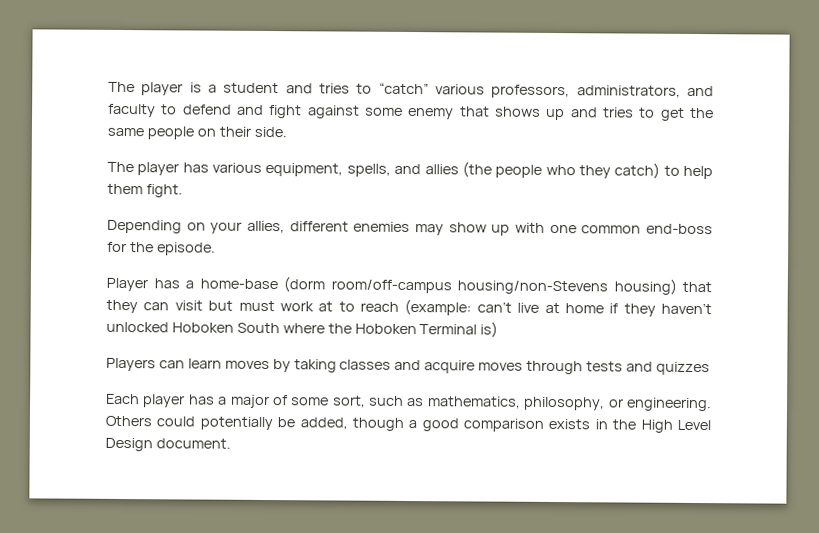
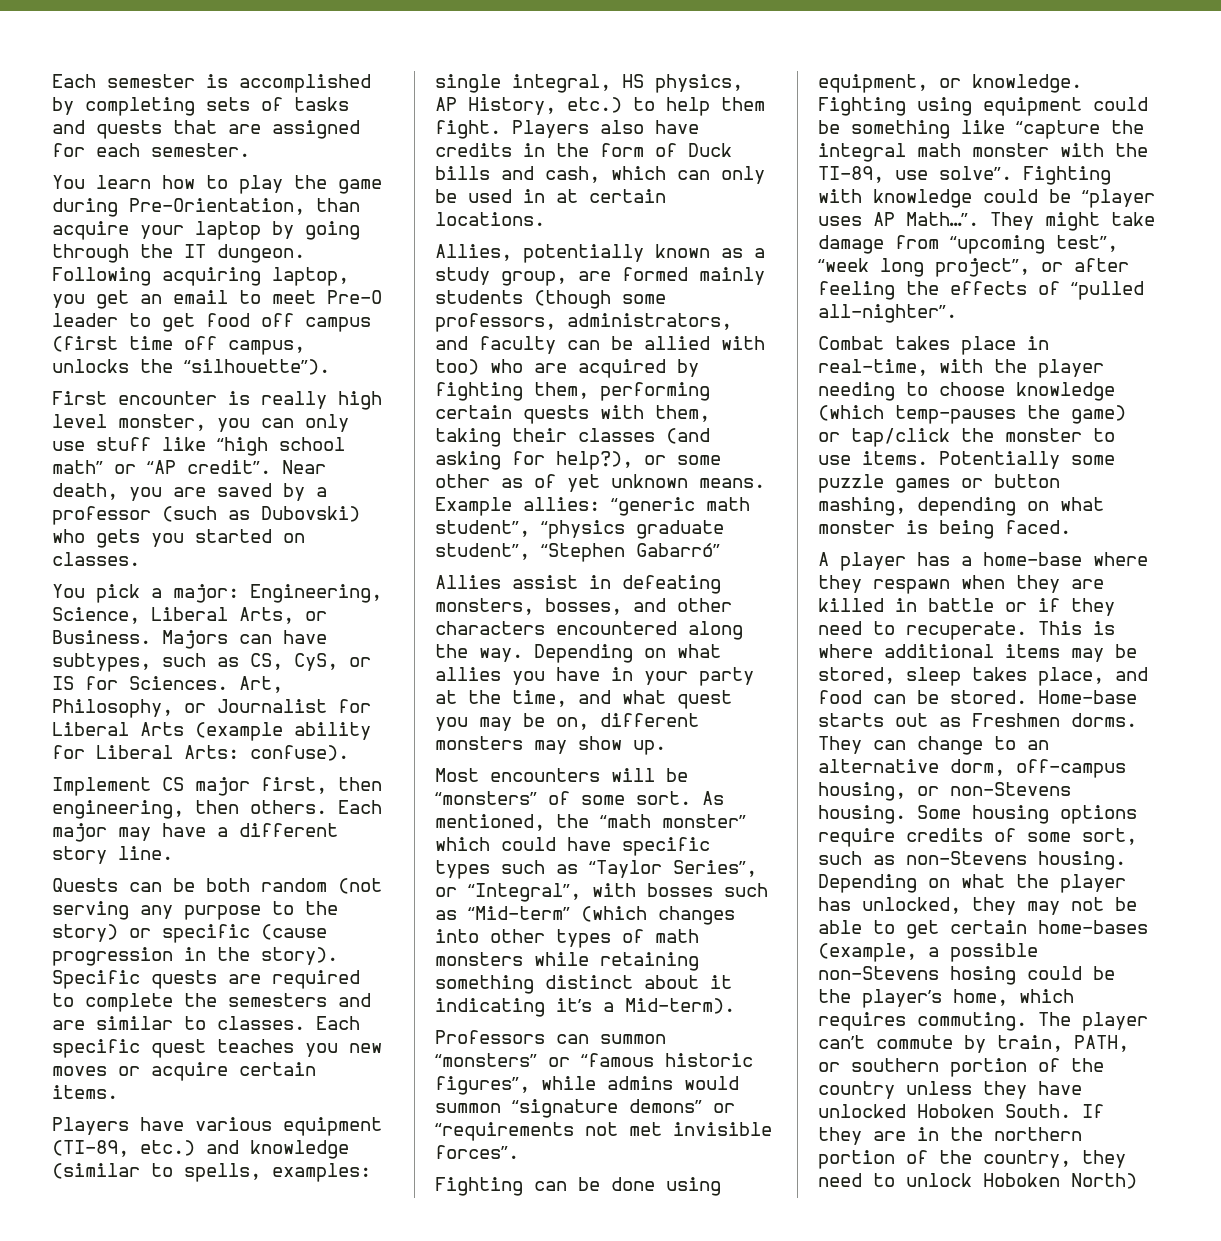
[108,81,714,99] [108,103,714,121] [107,126,287,140] [107,161,714,180] [107,183,183,198] [107,219,714,236] [107,241,216,256] [106,276,712,295] [106,298,712,317] [106,321,499,338] [106,357,710,376] [106,393,270,409] The player is a student and tries to “catch” various professors, administrators, and faculty to defend and fight against some enemy that shows up and tries to get the same people on their side. // The player has various equipment, spells, and allies (the people who they catch) to help them fight. // Depending on your allies, different enemies may show up with one common end-boss for the episode. // Player has a home-base (dorm room/off-campus housing/non-Stevens housing) that they can visit but must work at to reach (example: can’t live at home if they haven’t unlocked Hoboken South where the Hoboken Terminal is) // Players can learn moves by taking classes and acquire moves through tests and quizzes // Each player has a major -> [52,74,371,93] [52,97,349,116] [52,120,360,139] [52,143,250,157] [52,175,382,194] [52,198,360,217] [52,221,360,240] [52,244,305,263] [52,267,349,286] [52,290,382,309] [52,313,371,332] [52,336,305,355] [52,359,330,375] [52,391,382,410] [52,414,349,432] [52,437,345,456] [52,460,326,474] [52,483,327,501] [52,506,360,525] [52,529,305,548] [52,552,140,566] [52,584,382,603] [52,607,327,624] [52,630,327,649] [52,653,371,672] [52,676,283,693] [52,699,371,718] [52,722,371,741] [52,745,349,761] [52,777,382,796] [52,800,382,819] [52,823,338,842] [52,846,173,864] [52,878,382,894] [52,901,338,920] [52,924,327,943] [52,947,338,966] [52,970,360,989] [52,993,371,1012] [52,1016,360,1030] [52,1039,382,1058] [52,1062,316,1081] [52,1085,118,1099] [52,1117,382,1136] [52,1140,349,1159] [52,1163,371,1182] [435,74,743,93] [435,97,765,116] [435,120,699,139] [435,143,732,157] [435,166,765,184] [435,189,666,203] [435,212,545,226] [435,244,765,263] [435,267,765,286] [435,290,666,309] [435,313,732,332] [435,336,765,354] [435,359,699,378] [435,382,710,401] [435,405,710,424] [435,428,710,447] [435,451,721,470] [435,474,765,492] [435,497,750,516] [435,520,724,539] [435,543,720,562] [435,575,721,594] [435,598,732,615] [435,621,743,640] [435,644,721,663] [435,667,754,686] [435,690,732,709] [435,713,699,731] [435,736,666,755] [435,768,688,782] [435,791,724,805] [435,814,746,831] [435,837,710,856] [435,860,757,879] [435,883,768,902] [435,906,735,925] [435,929,699,948] [435,952,699,971] [435,975,732,994] [435,998,735,1017] [435,1030,666,1044] [435,1053,753,1067] [435,1076,739,1095] [435,1099,735,1118] [435,1122,772,1141] [435,1145,519,1159] [435,1177,721,1196] [818,74,1082,93] [818,97,1148,116] [818,120,1144,139] [818,143,1148,162] [818,166,1111,185] [818,189,1155,208] [818,212,1155,231] [818,235,1118,254] [818,258,1129,277] [818,281,1144,300] [818,304,957,323] [818,336,1049,355] [818,359,1104,378] [818,382,1115,401] [818,405,1126,424] [818,428,1115,447] [818,451,1115,469] [818,474,1060,493] [818,497,1104,516] [818,520,1071,539] [818,552,1148,571] [818,575,1104,594] [818,598,1115,616] [818,621,1115,640] [818,644,1137,662] [818,667,1148,686] [818,690,1137,704] [818,713,1137,727] [818,736,1049,755] [818,759,1126,778] [818,782,1071,801] [818,805,1137,824] [818,828,983,847] Each semester is accomplished by completing sets of tasks and quests that are assigned for each semester. // You learn how to play the game during Pre-Orientation, than acquire your laptop by going through the IT dungeon. Following acquiring laptop, you get an email to meet Pre-O leader to get food off campus (first time off campus, unlocks the “silhouette”). // First encounter is really high level monster, you can only use stuff like “high school math” or “AP credit”. Near death, you are saved by a professor (such as Dubovski) who gets you started on classes. // You pick a major: Engineering, Science, Liberal Arts, or Business. Majors can have subtypes, such as CS, CyS, or IS for Sciences. Art, Philosophy, or Journalist for Liberal Arts (example ability for Liberal Arts: confuse). // Implement CS major first, then engineering, then others. Each major may have a different story line. // Quests can be both random (not serving any purpose to the story) or specific (cause progression in the story). Specific quests are required to complete the semesters and are similar to classes. Each specific quest teaches you new moves or acquire certain items. // Players have various equipment (TI-89, etc.) and knowledge (similar to spells, examples: single integral, HS physics, AP History, etc.) to help them fight. Players also have credits in the form of Duck bills and cash, which can only be used in at certain locations. // Allies, potentially known as a study group, are formed mainly students (though some professors, administrators, and faculty can be allied with too) who are acquired by fighting them, performing certain quests with them, taking their classes (and asking for help?), or some other as of yet unknown means. Example allies: “generic math student”, “physics graduate student”, “Stephen Gabarró” // Allies assist in defeating monsters, bosses, and other characters encountered along the way. Depending on what allies you have in your party at the time, and what quest you may be on, different monsters may show up. // Most encounters will be “monsters” of some sort. As mentioned, the “math monster” which could have specific types such as “Taylor Series”, or “Integral”, with bosses such as “Mid-term” (which changes into other types of math monsters while retaining something distinct about it indicating it’s a Mid-term). // Professors can summon “monsters” or “famous historic figures”, while admins would summon “signature demons” or “requirements not met invisible forces”. // Fighting can be done using equipment, or knowledge. Fighting using equipment could be something like “capture the integral math monster with the TI-89, use solve”. Fighting with knowledge could be “player uses AP Math…”. They might take damage from “upcoming test”, “week long project”, or after feeling the effects of “pulled all-nighter”. // Combat takes place in real-time, with the player needing to choose knowledge (which temp-pauses the game) or tap/click the monster to use items. Potentially some puzzle games or button mashing, depending on what monster is being faced. // A player has a home-base where they respawn when they are killed in battle or if they need to recuperate. This is where additional items may be stored, sleep takes place, and food can be stored. Home-base starts out as Freshmen dorms. They can change to an alternative dorm, off-campus housing, or non-Stevens housing. Some housing options require credits
[427,396,712,412] [105,415,711,433] [105,437,231,452] mathematics, philosophy, or engineering. Others could potentially be added, though a good comparison exists in the High Level Design document. -> [906,851,1126,870] [818,874,1126,893] [818,897,1137,915] [818,920,1148,939] [818,943,1038,962] [818,966,1115,985] [818,989,1074,1008] [818,1012,1148,1031] [818,1035,1129,1053] [818,1058,1104,1077] [818,1081,1082,1099] [818,1104,1104,1118] [818,1127,1082,1145] [818,1150,1126,1169] [818,1173,1137,1189] non-Stevens housing. Depending on what the player has unlocked, they may not be able to get certain home-bases (example, a possible non-Stevens hosing could be the player’s home, which requires commuting. The player can’t commute by train, PATH, or southern portion of the country unless they have unlocked Hoboken South. If they are in the northern portion of the country, they need to unlock Hoboken North)

